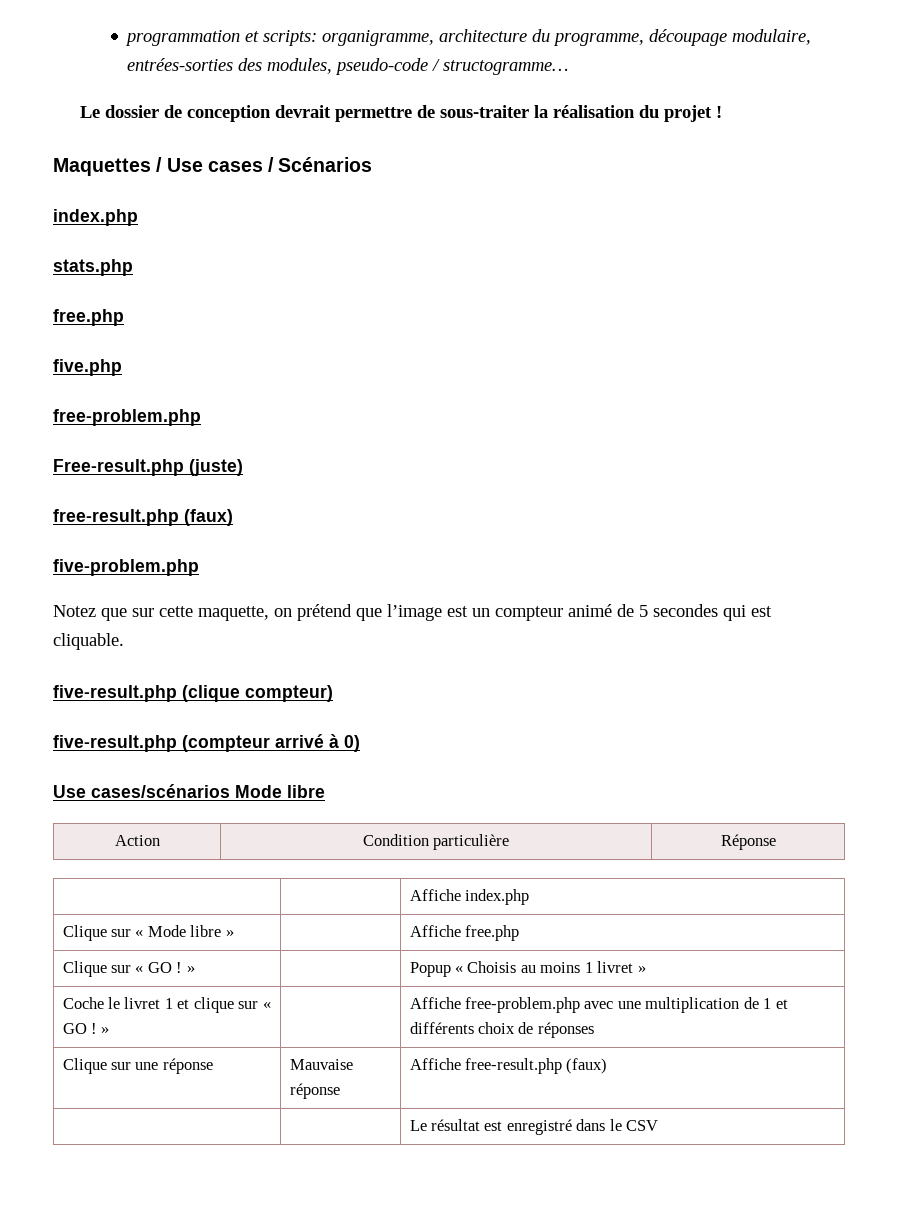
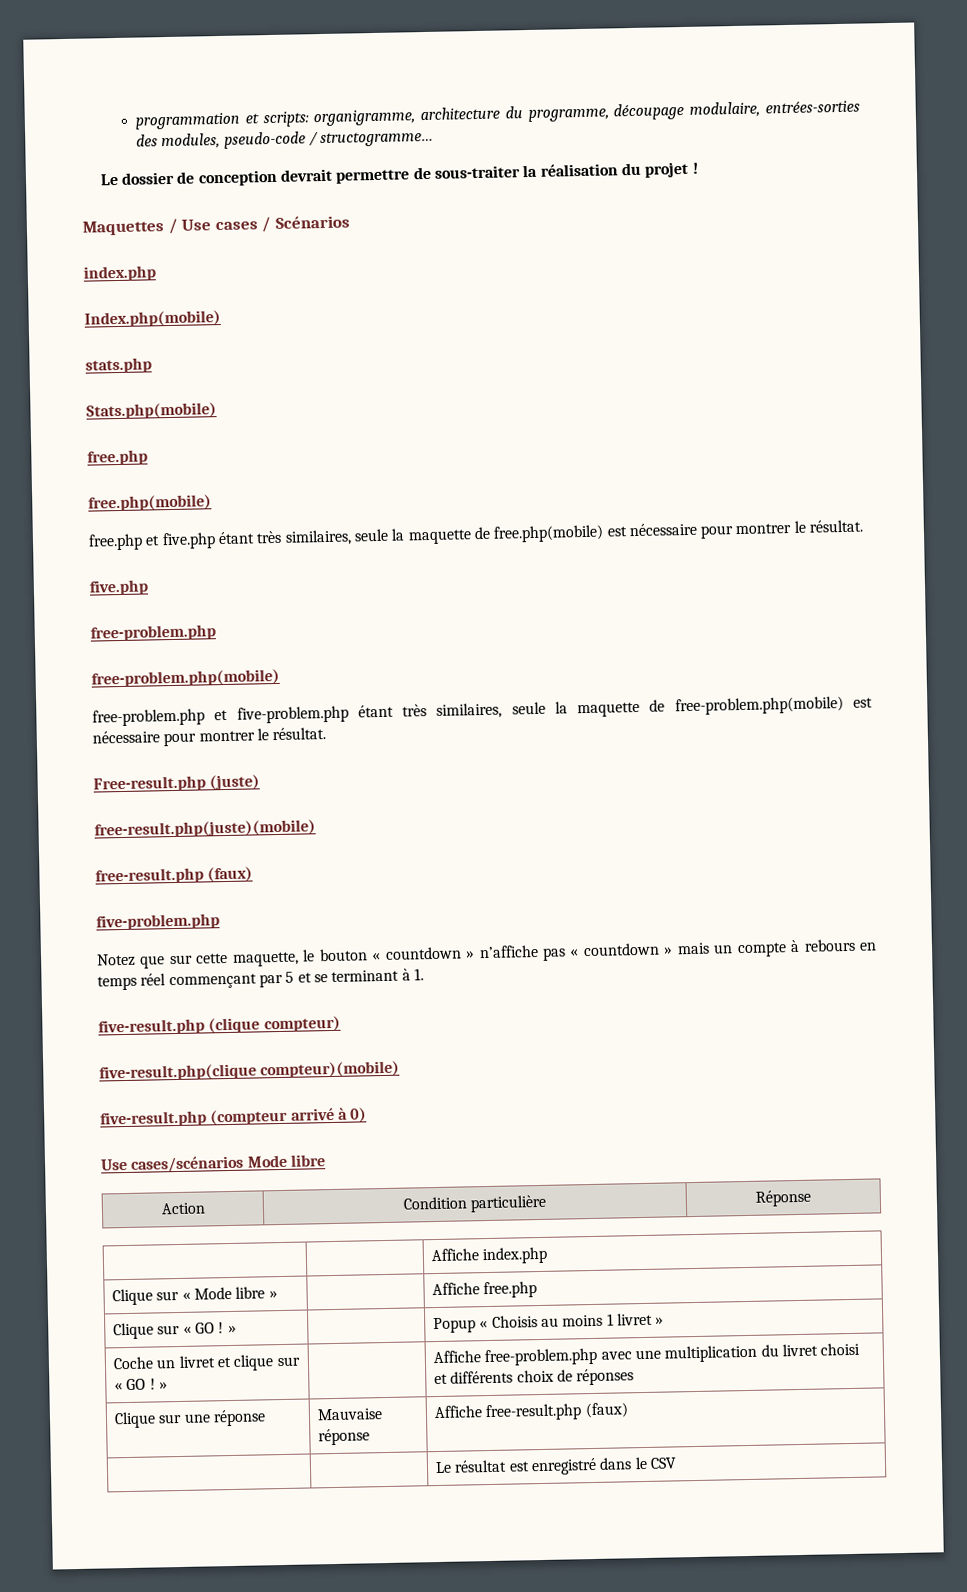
(138, 217) none -> [84,310,221,328] // Index.php(mobile)
[53,309,124,326] [53,359,122,376] [53,409,201,426] // free.php // five.php // free-problem.php -> [86,402,217,420] [87,449,148,466] [88,494,212,512] [88,519,864,551] [89,579,149,596] [90,624,216,642] [91,668,280,688] [92,696,873,727] [92,727,327,747] // Stats.php(mobile) // free.php // free.php(mobile) // free.php et five.php étant très similaires, seule la maquette de free.php(mobile) est nécessaire pour montrer le résultat. // five.php // free-problem.php // free-problem.php(mobile) // free-problem.php et five-problem.php étant très similaires, seule la maquette de free-problem.php(mobile) est nécessaire pour montrer le résultat.
(243, 467) none -> [94,819,316,839] // free-result.php(juste)(mobile)
[274,604,772,621] [53,633,124,650] on prétend que l’image est un compteur animé de 5 secondes qui est cliquable. -> [302,938,878,962] [97,968,424,991] le bouton « countdown » n’affiche pas « countdown » mais un compte à rebours en temps réel commençant par 5 et se terminant à 1.
(333, 693) none -> [99,1060,401,1082] // five-result.php(clique compteur)(mobile)
[107,997,173,1009] le livret 1 -> [156,1355,216,1369] un livret
[743,997,772,1009] de 1 -> [760,1342,861,1357] du livret choisi

